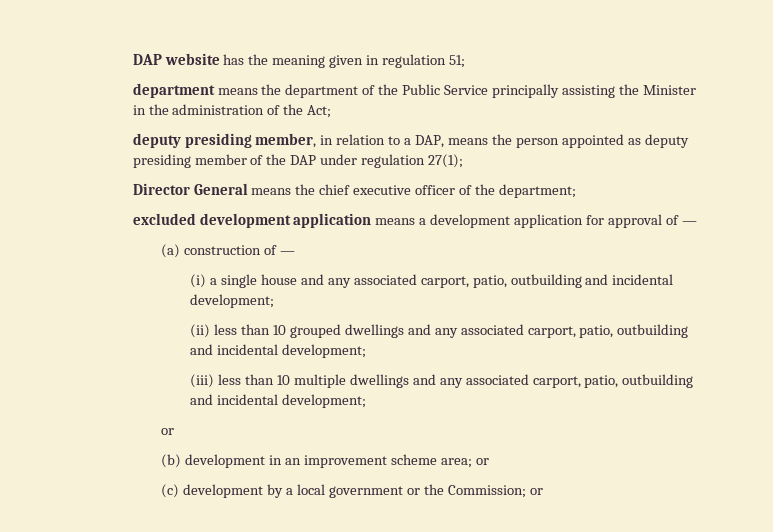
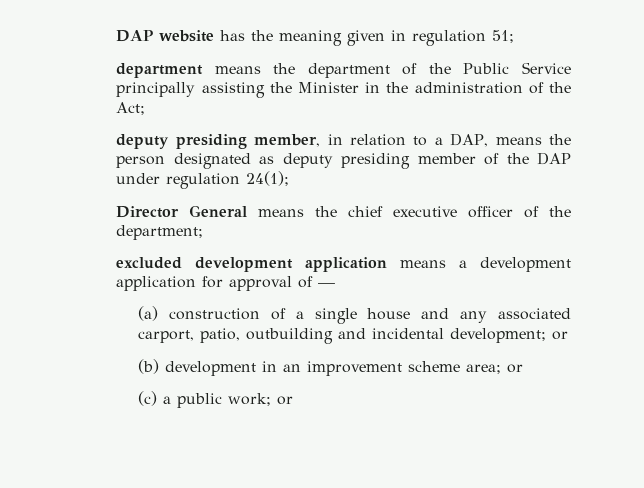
[561,134,624,148] appointed -> [173,153,251,169] designated
[428,154,464,168] 27(1); -> [246,171,290,186] 24(1);
[280,251,296,255] [190,274,207,288] — // (i) -> (286, 314) none
[190,324,689,338] [190,344,367,358] [190,374,694,388] [190,394,367,408] // (ii) less than 10 grouped dwellings and any associated carport, patio, outbuilding and incidental development; // (iii) less than 10 multiple dwellings and any associated carport, patio, outbuilding and incidental development; // -> (547, 335) none
[183,484,526,498] development by a local government or the Commission; -> [163,393,272,408] a public work;

